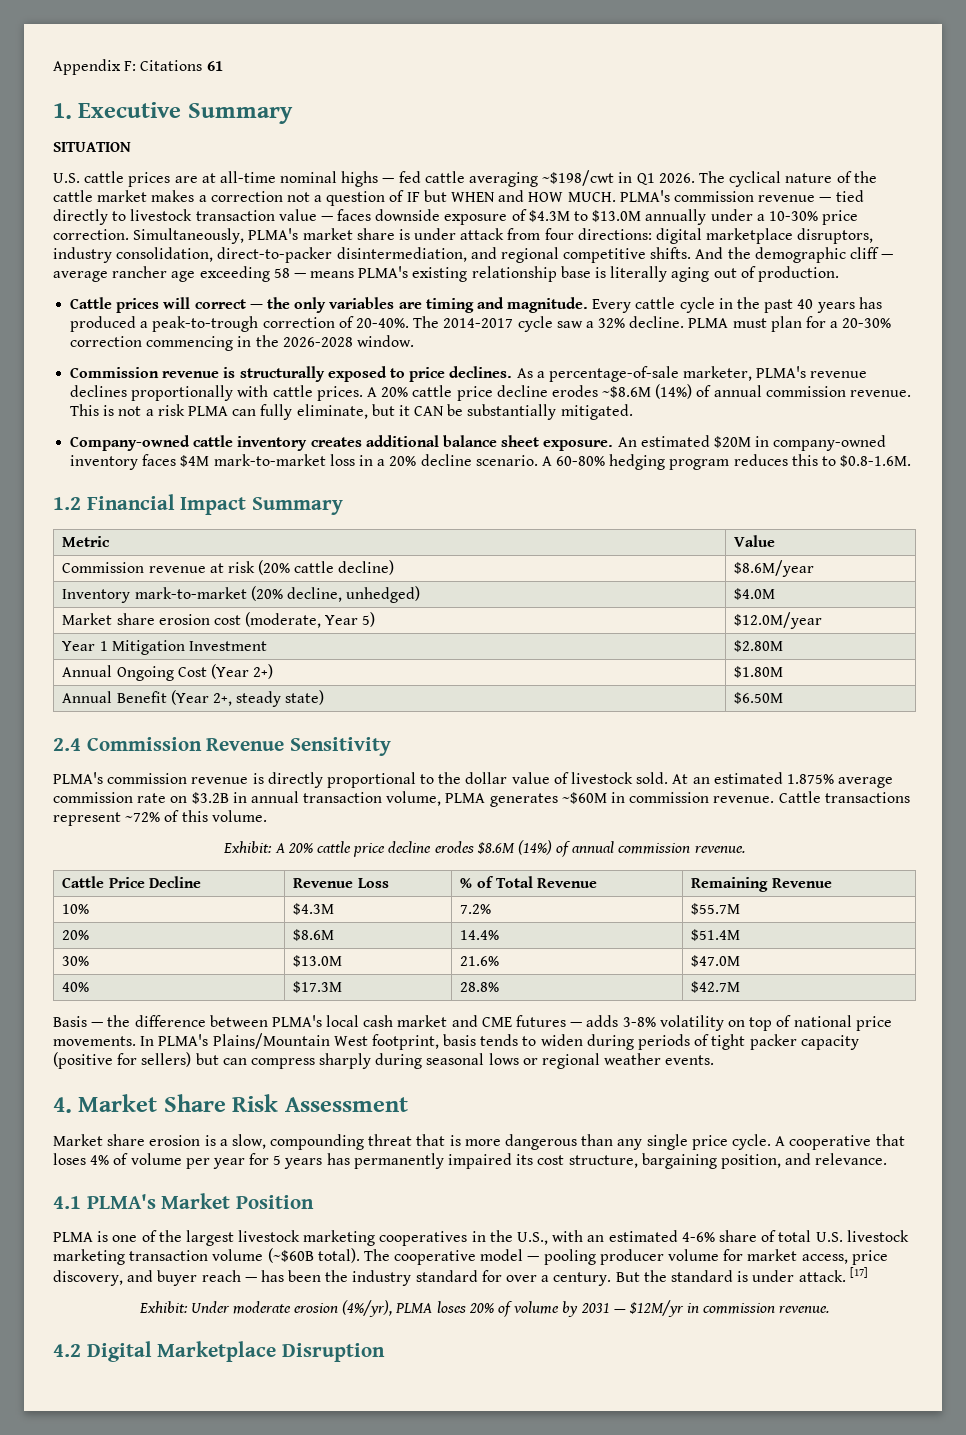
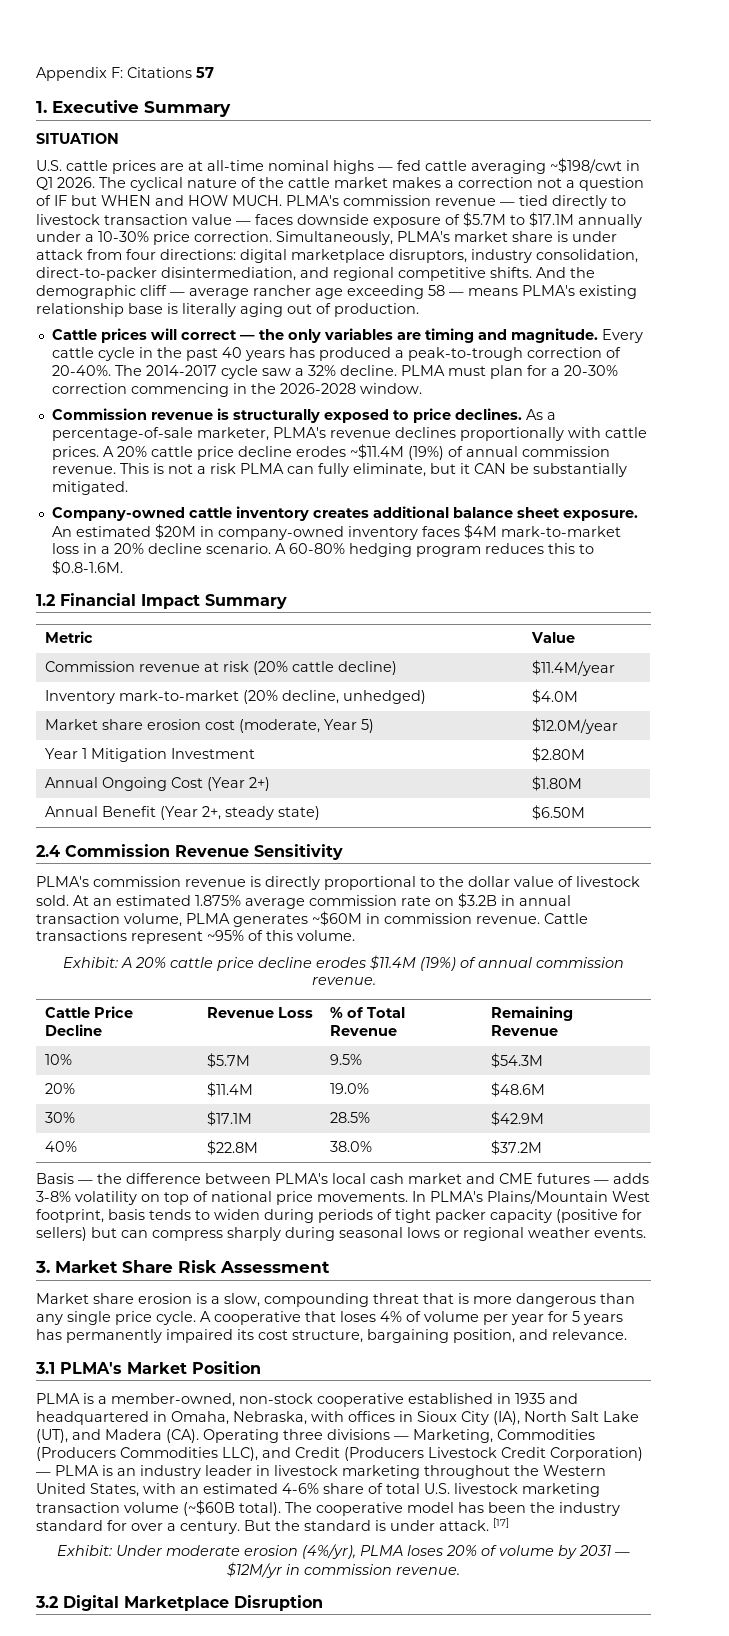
[206,61,223,71] 61 -> [196,67,214,78] 57
[528,210,642,222] $4.3M to $13.0M -> [463,212,574,227] $5.7M to $17.1M
[602,384,693,399] ~$8.6M (14%) -> [349,444,444,460] ~$11.4M (19%)
[734,560,815,577] $8.6M/year -> [531,660,615,676] $11.4M/year
[125,812,161,822] ~72% -> [207,930,244,941] ~95%
[476,840,552,855] $8.6M (14%) -> [370,955,456,971] $11.4M (19%)
[293,903,335,915] [460,904,492,914] [691,903,741,915] [62,930,90,940] [293,929,335,941] [460,930,500,940] [691,929,741,941] [62,956,90,966] [293,955,343,967] [460,956,500,966] [691,955,741,967] [62,982,90,992] [293,981,343,993] [460,982,500,992] [691,981,741,993] $4.3M | 7.2% | $55.7M // 20% | $8.6M | 14.4% | $51.4M // 30% | $13.0M | 21.6% | $47.0M // 40% | $17.3M | 28.8% | $42.7M -> [206,1053,250,1068] [329,1054,362,1065] [490,1053,543,1068] [44,1083,75,1094] [206,1082,253,1097] [329,1083,369,1094] [490,1082,545,1097] [44,1112,75,1123] [206,1111,252,1126] [329,1112,370,1123] [490,1111,544,1126] [44,1141,77,1152] [206,1140,258,1155] [329,1141,372,1152] [490,1140,542,1155] $5.7M | 9.5% | $54.3M // 20% | $11.4M | 19.0% | $48.6M // 30% | $17.1M | 28.5% | $42.9M // 40% | $22.8M | 38.0% | $37.2M
[53,1097,72,1113] 4. -> [35,1261,50,1273] 3.
[53,1196,81,1209] 4.1 -> [35,1362,55,1374] 3.1
[112,1230,549,1246] one of the largest livestock marketing cooperatives in the U.S., -> [98,1393,578,1407] [36,1411,639,1425] [36,1429,595,1443] [36,1447,643,1461] [36,1465,606,1479] [36,1483,139,1497] a member-owned, non-stock cooperative established in 1935 and headquartered in Omaha, Nebraska, with offices in Sioux City (IA), North Salt Lake (UT), and Madera (CA). Operating three divisions — Marketing, Commodities (Producers Commodities LLC), and Credit (Producers Livestock Credit Corporation) — PLMA is an industry leader in livestock marketing throughout the Western United States,
[527,1249,888,1265] [53,1270,257,1286] — pooling producer volume for market access, price discovery, and buyer reach — -> (454, 1507) none
[53,1344,81,1357] 4.2 -> [35,1596,58,1608] 3.2

